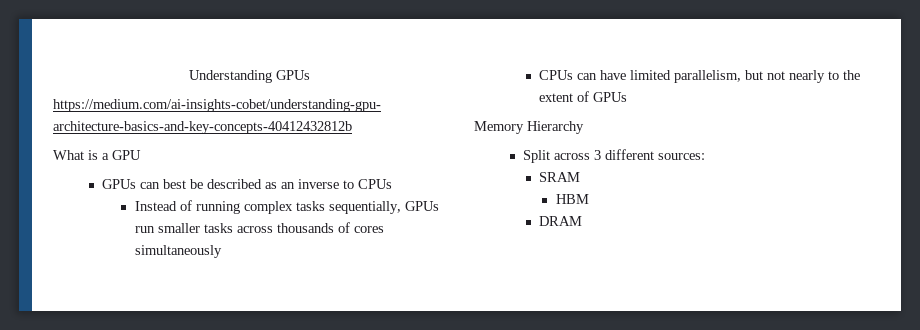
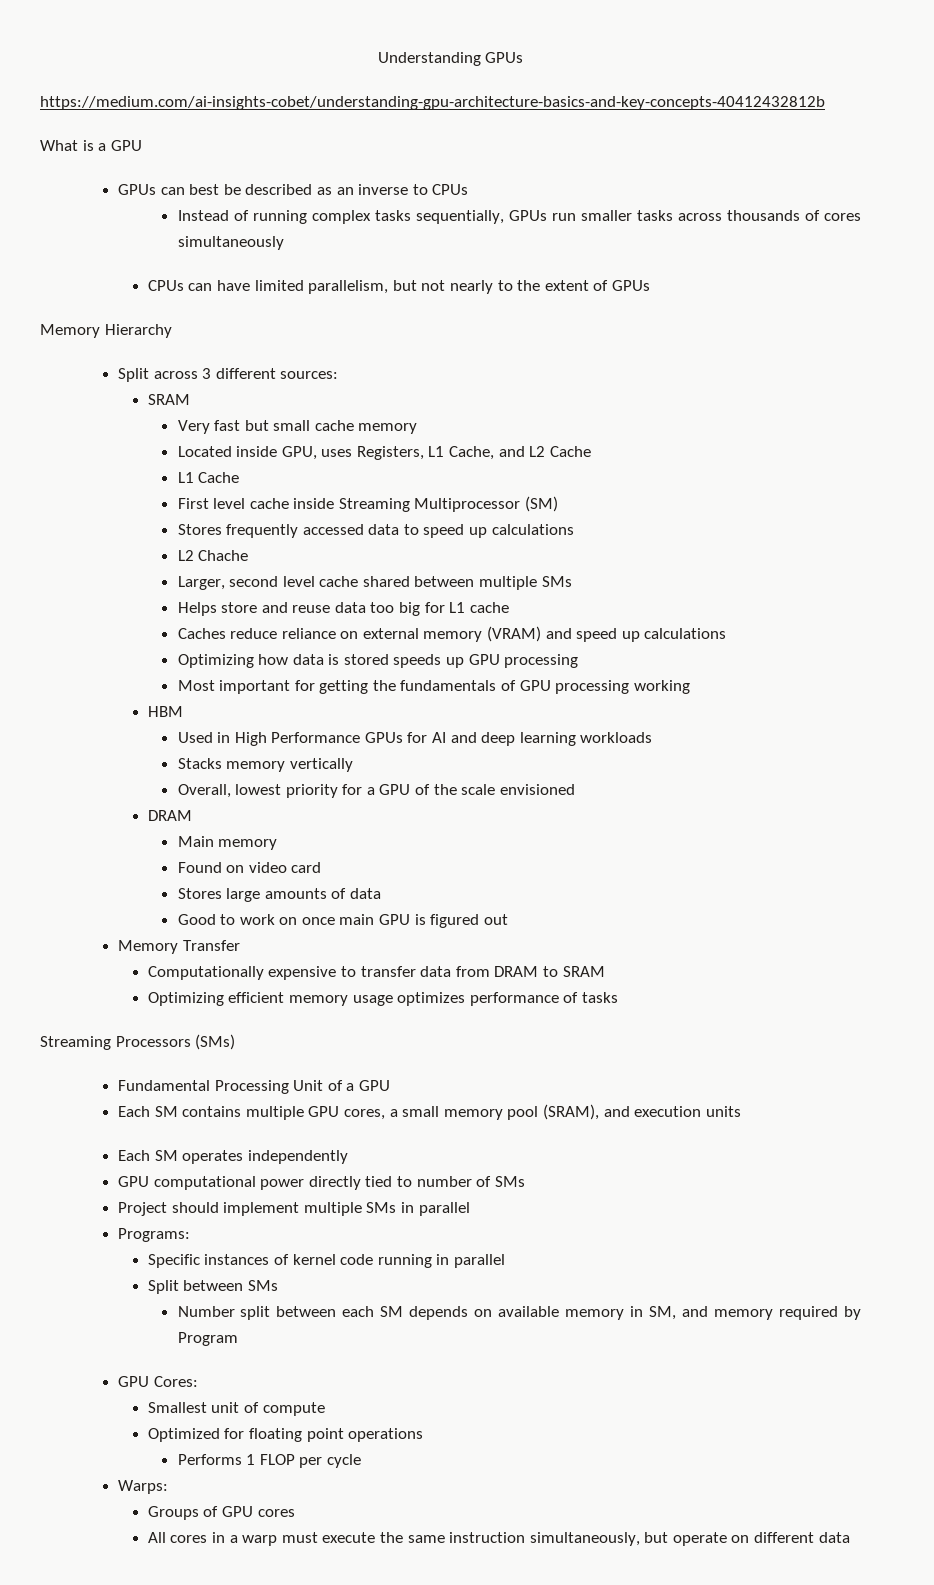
[555,194,589,204] [539,216,583,226] HBM // DRAM -> [177,420,418,434] [177,446,591,460] [177,472,240,483] [177,496,559,512] [177,524,574,538] [177,550,249,561] [177,576,572,590] [177,602,509,616] [177,626,727,642] [177,654,579,668] [177,680,690,694] [147,706,183,717] [177,732,653,746] [177,758,353,772] [177,784,575,798] [147,810,192,821] [177,836,278,850] [177,862,322,873] [177,888,381,902] [177,914,508,928] [118,940,240,954] [147,966,605,980] [147,992,618,1006] [40,1034,236,1050] [118,1080,391,1094] [118,1104,741,1120] [118,1150,348,1164] [118,1176,525,1190] [118,1202,470,1216] [118,1228,191,1242] [147,1254,505,1268] [147,1280,278,1294] [177,1306,861,1320] [177,1332,238,1346] [118,1376,198,1387] [147,1402,325,1416] [147,1428,424,1442] [177,1454,361,1468] [118,1480,169,1494] [147,1506,295,1520] [147,1532,850,1546] Very fast but small cache memory // Located inside GPU, uses Registers, L1 Cache, and L2 Cache // L1 Cache // First level cache inside Streaming Multiprocessor (SM) // Stores frequently accessed data to speed up calculations // L2 Chache // Larger, second level cache shared between multiple SMs // Helps store and reuse data too big for L1 cache // Caches reduce reliance on external memory (VRAM) and speed up calculations // Optimizing how data is stored speeds up GPU processing // Most important for getting the fundamentals of GPU processing working // HBM // Used in High Performance GPUs for AI and deep learning workloads // Stacks memory vertically // Overall, lowest priority for a GPU of the scale envisioned // DRAM // Main memory // Found on video card // Stores large amounts of data // Good to work on once main GPU is figured out // Memory Transfer // Computationally expensive to transfer data from DRAM to SRAM // Optimizing efficient memory usage optimizes performance of tasks // Streaming Processors (SMs) // Fundamental Processing Unit of a GPU // Each SM contains multiple GPU cores, a small memory pool (SRAM), and execution units // Each SM operates independently // GPU computational power directly tied to number of SMs // Project should implement multiple SMs in parallel // Programs: // Specific instances of kernel code running in parallel // Split between SMs // Number split between each SM depends on available memory in SM, and memory required by Program // GPU Cores: // Smallest unit of compute // Optimized for floating point operations // Performs 1 FLOP per cycle // Warps: // Groups of GPU cores // All cores in a warp must execute the same instruction simultaneously, but operate on different data

